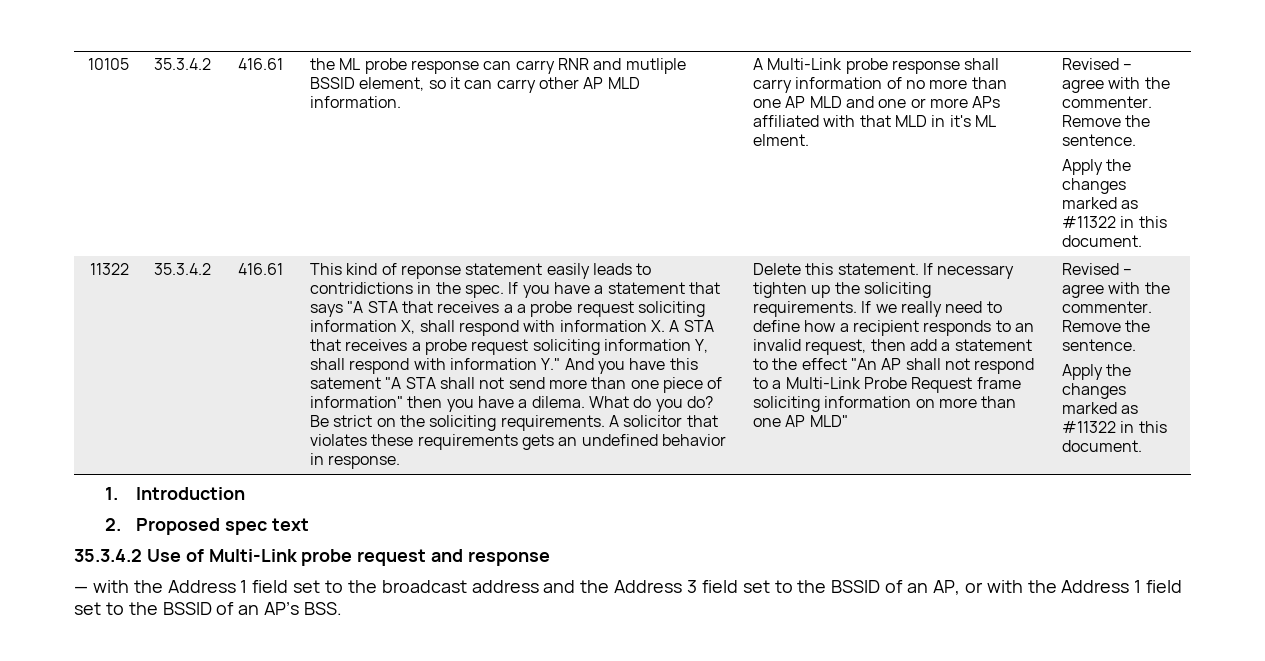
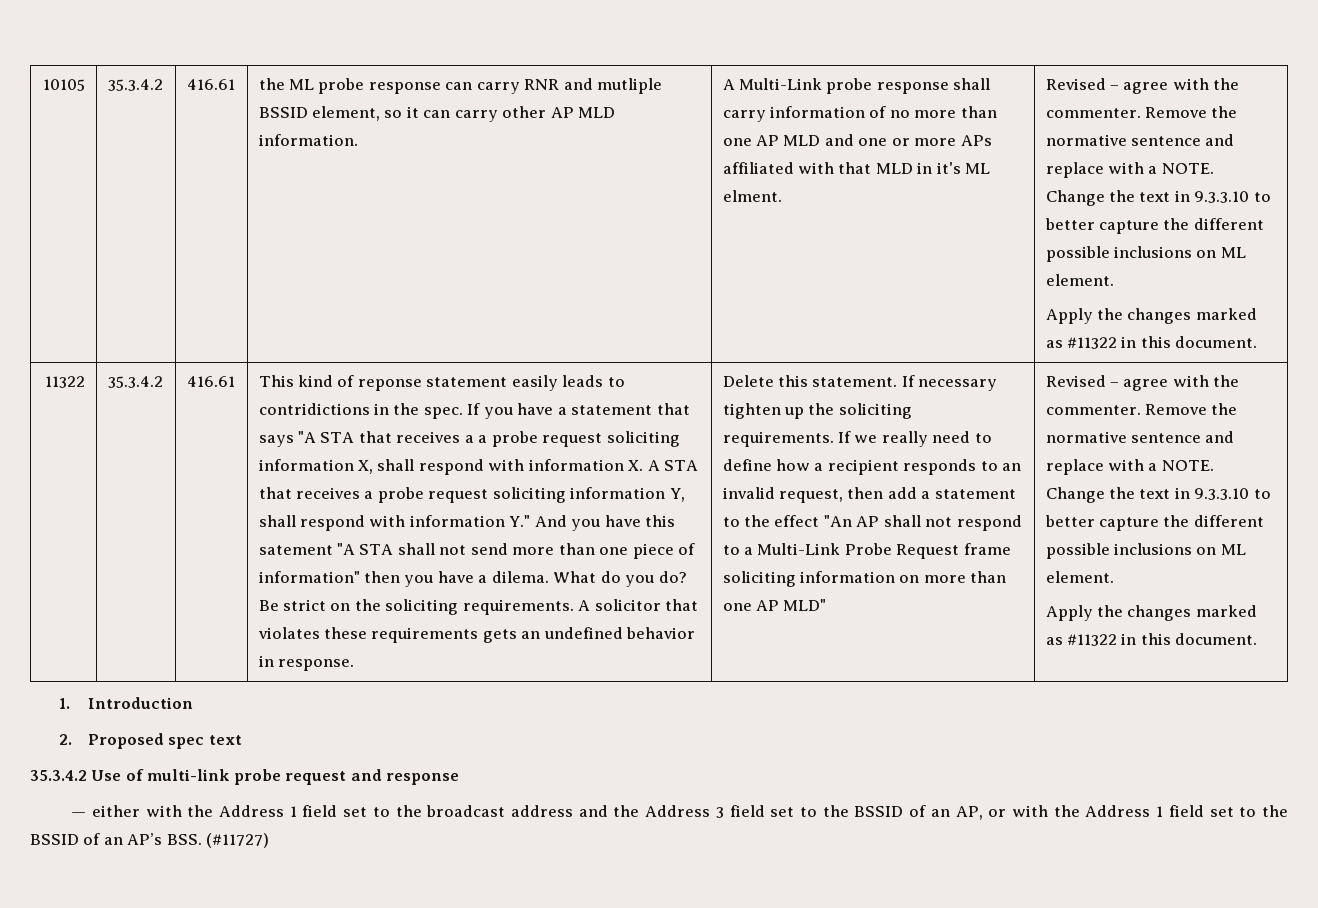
[1061,134,1136,146] sentence. -> [1045,134,1235,146] [1045,162,1214,178] [1045,190,1271,206] [1044,218,1264,234] [1045,246,1246,262] [1045,274,1114,286] normative sentence and replace with a NOTE. Change the text in 9.3.3.10 to better capture the different possible inclusions on ML element.
[1061,339,1136,351] sentence. -> [1045,431,1235,443] [1045,459,1214,475] [1045,487,1271,503] [1044,515,1264,531] [1045,543,1246,559] [1045,571,1114,583] normative sentence and replace with a NOTE. Change the text in 9.3.3.10 to better capture the different possible inclusions on ML element.
[208,549,298,562] Multi-Link -> [147,769,231,781] multi-link
(88, 589) none -> [91,805,140,817] either
(343, 608) none -> [206,833,270,848] (#11727)

